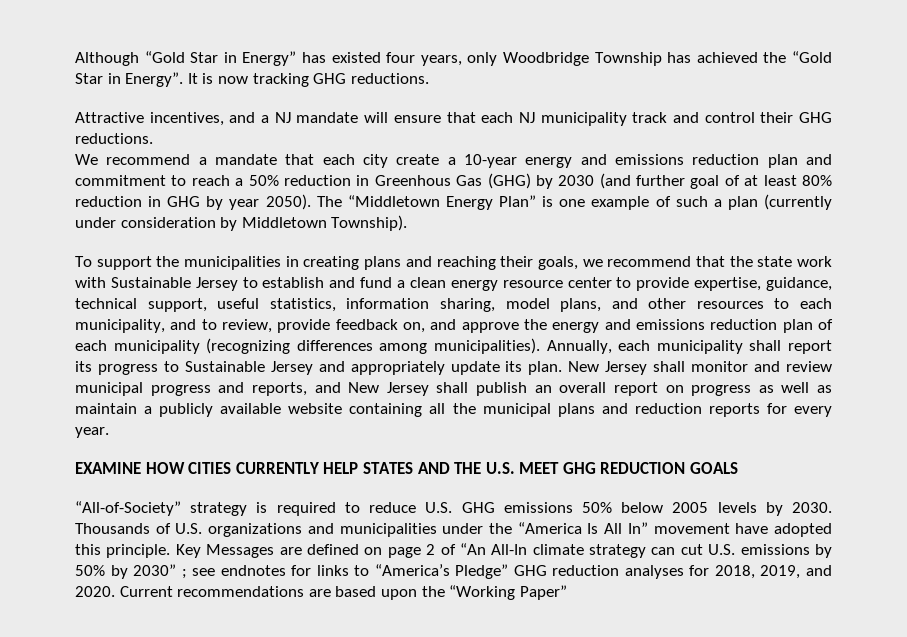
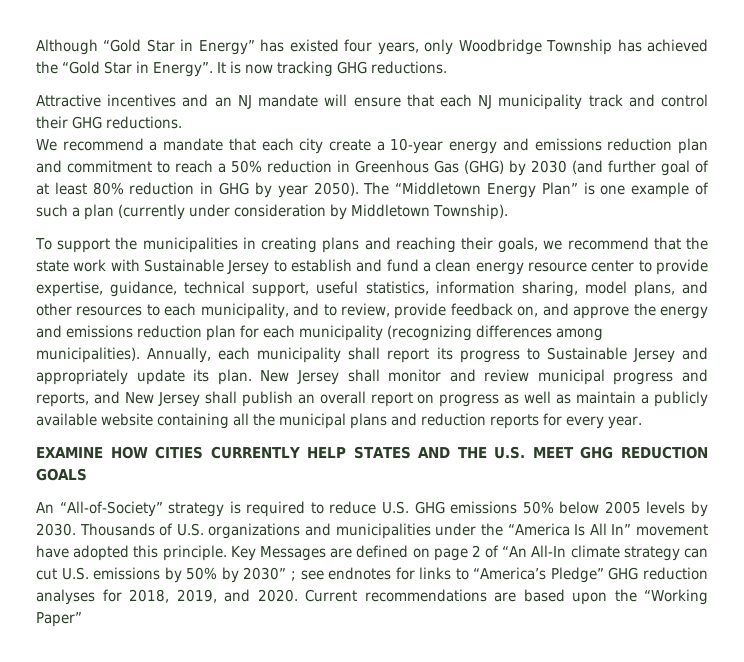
[149,112,270,126] incentives, and a -> [107,94,232,107] incentives and an
[818,319,834,330] of -> [240,325,259,338] for
(739, 468) none -> [36,502,54,513] An

